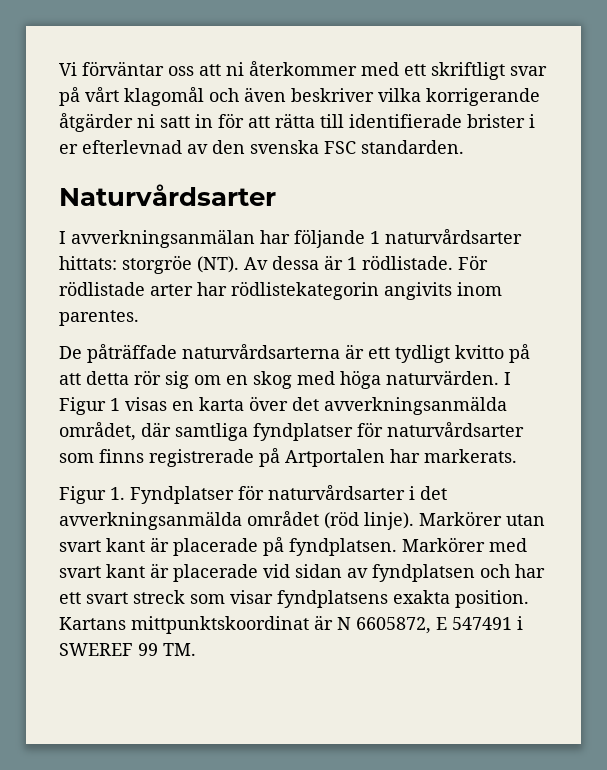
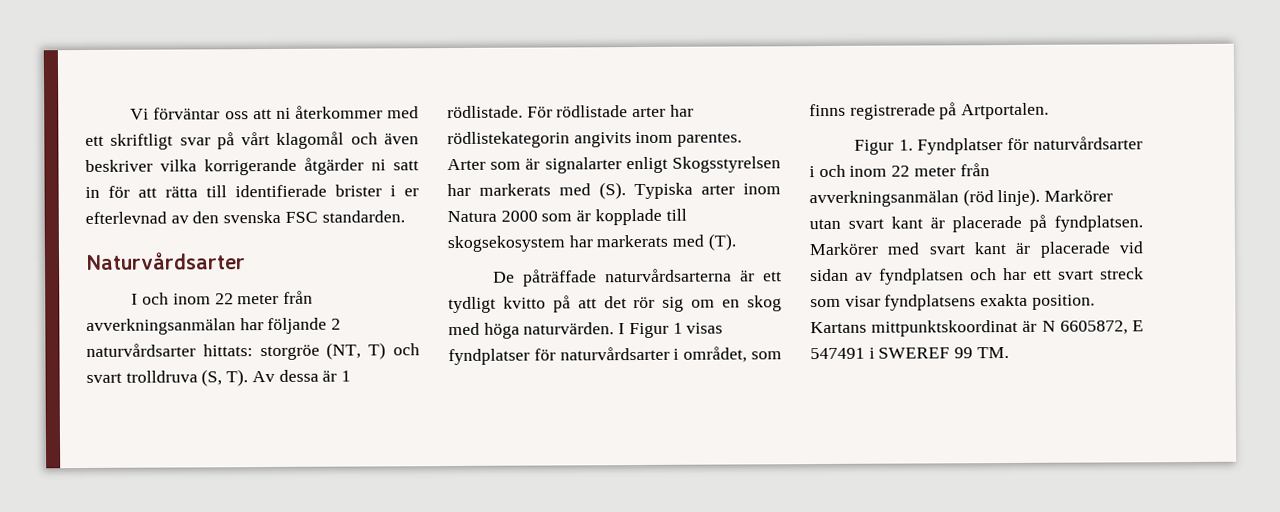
(66, 237) none -> [142,290,314,305] och inom 22 meter från
[370,231,380,244] 1 -> [331,318,342,330] 2
[197,256,239,273] (NT). -> [326,342,421,360] [86,369,249,387] (NT, T) och svart trolldruva (S, T).
(139, 318) none -> [447,156,781,174] [447,182,781,200] [447,208,687,226] [447,233,736,253] Arter som är signalarter enligt Skogsstyrelsen har markerats med (S). Typiska arter inom Natura 2000 som är kopplade till skogsekosystem har markerats med (T).
[86,371,129,385] detta -> [603,296,627,309] det
[172,396,507,415] [59,422,248,441] en karta över det avverkningsanmälda området, där samtliga -> (724, 328) none
(524, 429) none -> [673,346,748,363] i området,
[285,449,517,467] Artportalen har markerats. -> [961,102,1050,120] Artportalen.
[420,486,447,500] [59,511,319,530] det avverkningsanmälda området -> [818,163,990,178] [809,190,959,208] och inom 22 meter från avverkningsanmälan

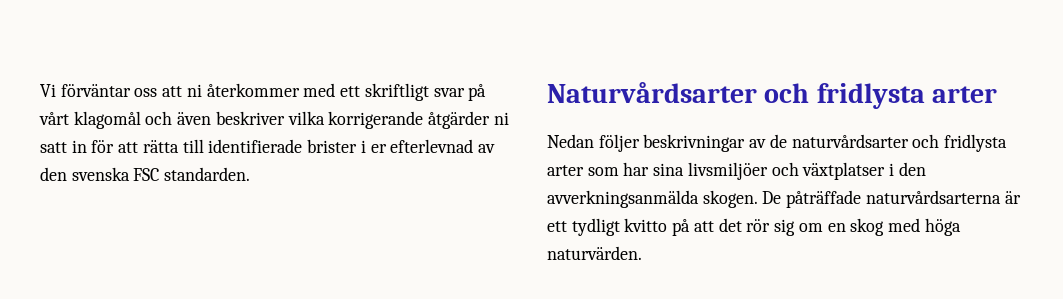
[131,290,314,305] [86,317,342,335] [86,342,421,361] [86,369,352,387] [447,104,694,119] [447,131,743,149] [447,156,781,174] [447,182,781,200] [447,208,687,226] [447,233,736,253] // I och inom 22 meter från avverkningsanmälan har följande 2 naturvårdsarter hittats: storgröe (NT, T) och svart trolldruva (S, T). Av dessa är 1 rödlistade. För rödlistade arter har rödlistekategorin angivits inom parentes. Arter som är signalarter enligt Skogsstyrelsen har markerats med (S). Typiska arter inom Natura 2000 som är kopplade till skogsekosystem har markerats med (T). // -> [764,83,998,109] [547,134,1008,152] [547,162,926,180] [547,190,758,208] och fridlysta arter // Nedan följer beskrivningar av de naturvårdsarter och fridlysta arter som har sina livsmiljöer och växtplatser i den avverkningsanmälda skogen.
[618,322,724,339] [448,346,782,366] [809,102,1050,120] [854,136,1143,155] [809,163,990,178] [809,188,1114,208] [809,214,1143,233] [809,241,1143,258] [810,267,1144,285] [810,293,1095,311] [810,319,1144,337] [810,347,1009,360] I Figur 1 visas fyndplatser för naturvårdsarter i området, som finns registrerade på Artportalen. // Figur 1. Fyndplatser för naturvårdsarter i och inom 22 meter från avverkningsanmälan (röd linje). Markörer utan svart kant är placerade på fyndplatsen. Markörer med svart kant är placerade vid sidan av fyndplatsen och har ett svart streck som visar fyndplatsens exakta position. Kartans mittpunktskoordinat är N 6605872, E 547491 i SWEREF 99 TM. -> (642, 253) none

